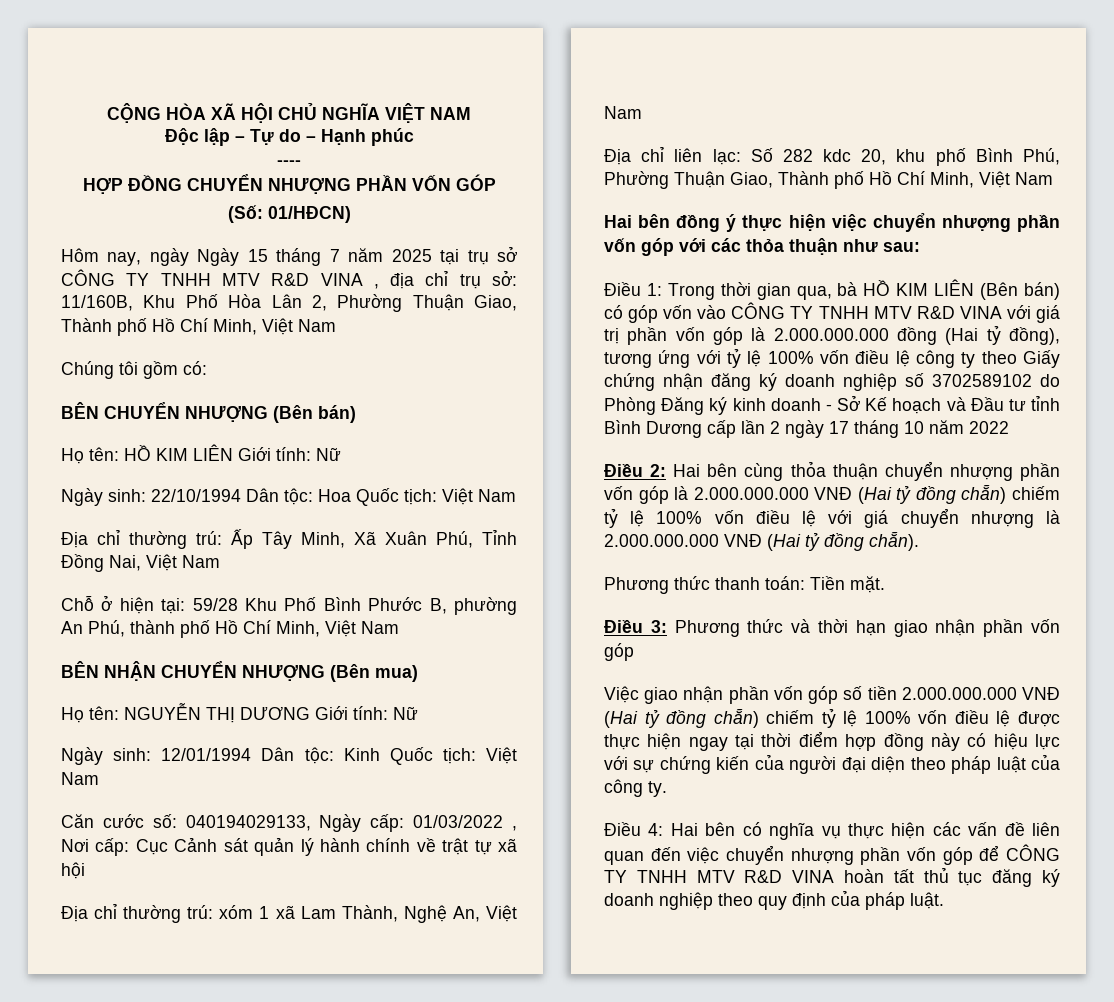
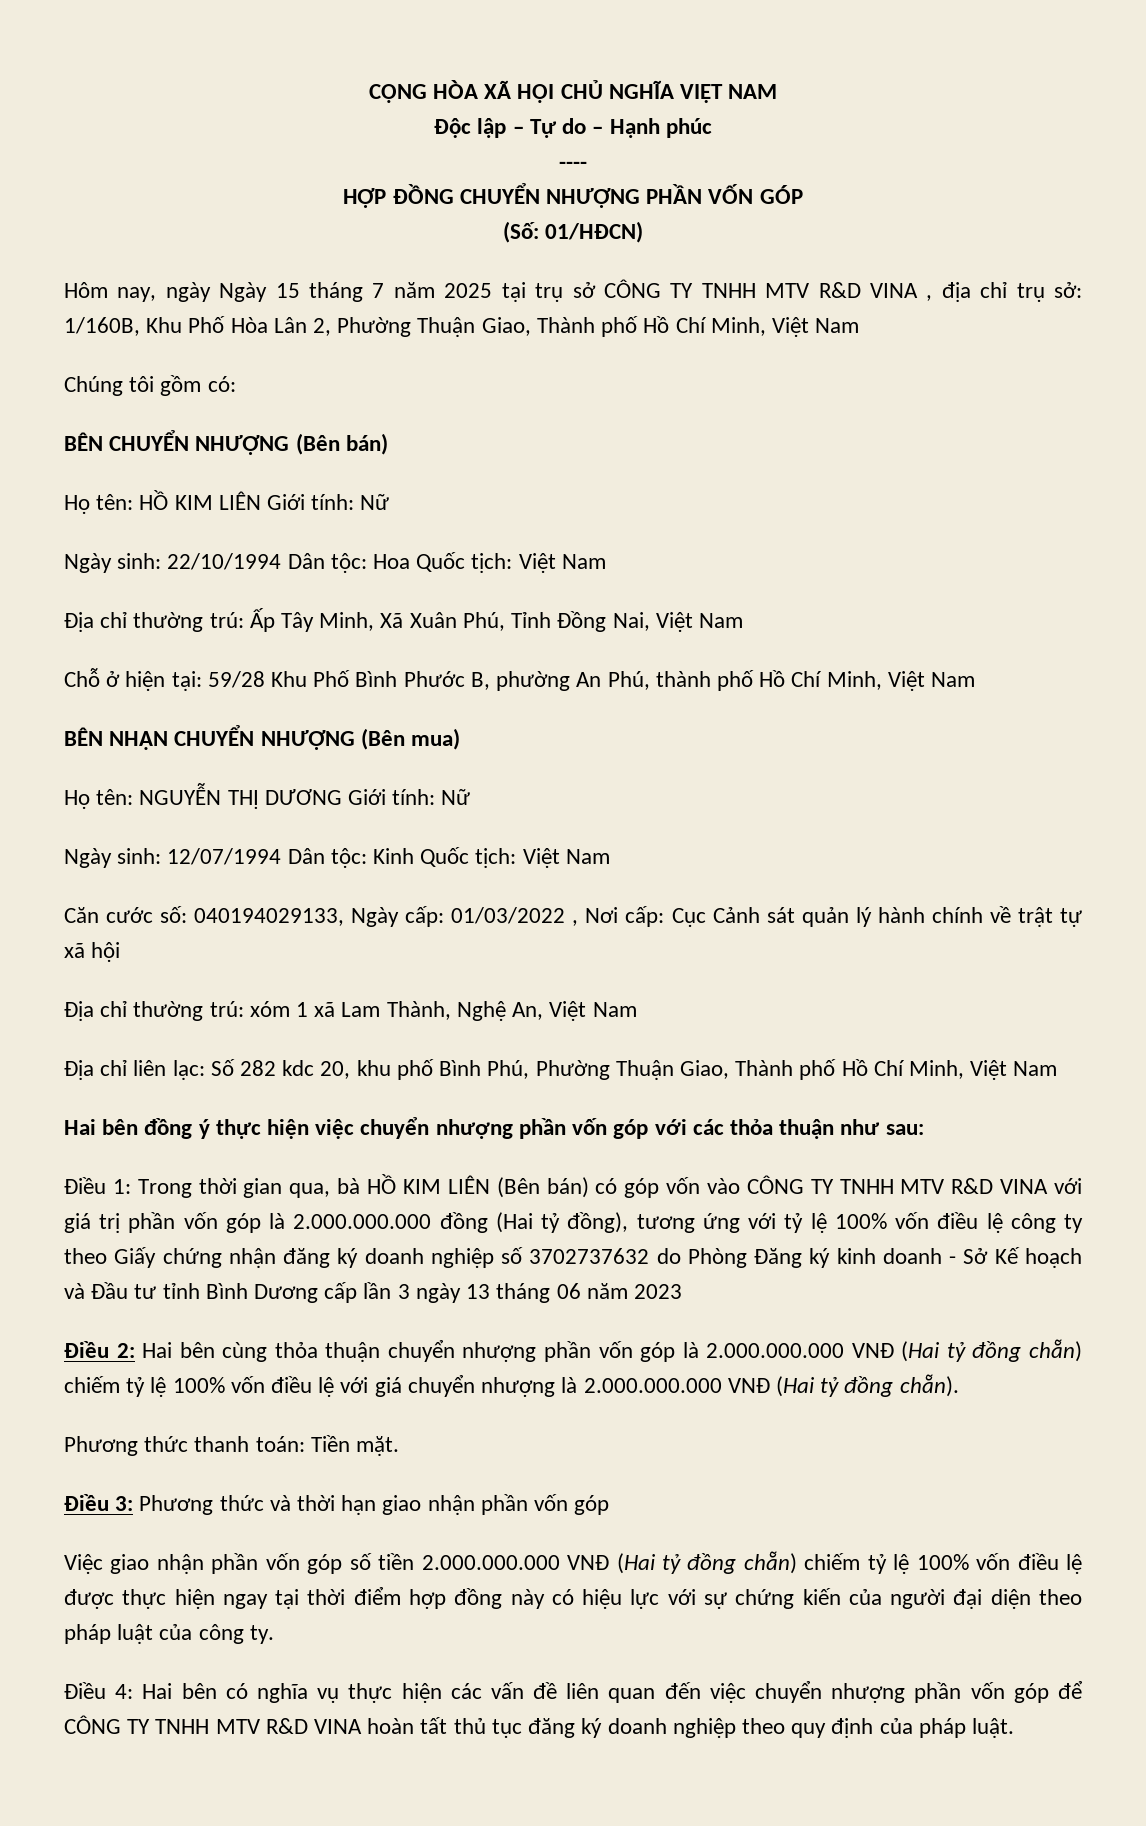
[61,295,133,311] 11/160B, -> [64,317,140,336] 1/160B,
[161,748,252,761] 12/01/1994 -> [167,848,282,865] 12/07/1994
[932,374,1032,387] 3702589102 -> [529,1248,650,1264] 3702737632
[770,420,1009,438] 2 ngày 17 tháng 10 năm 2022 -> [397,1283,682,1303] 3 ngày 13 tháng 06 năm 2023

